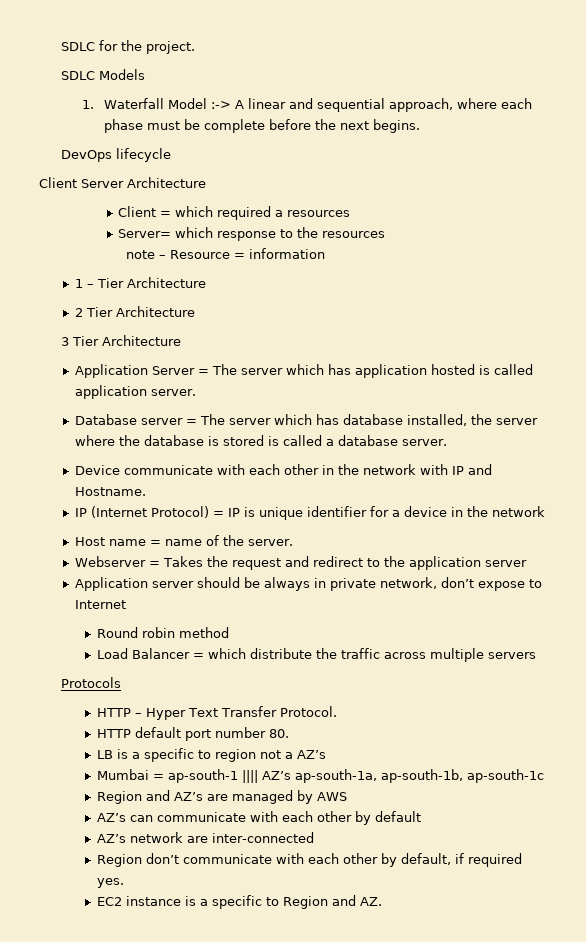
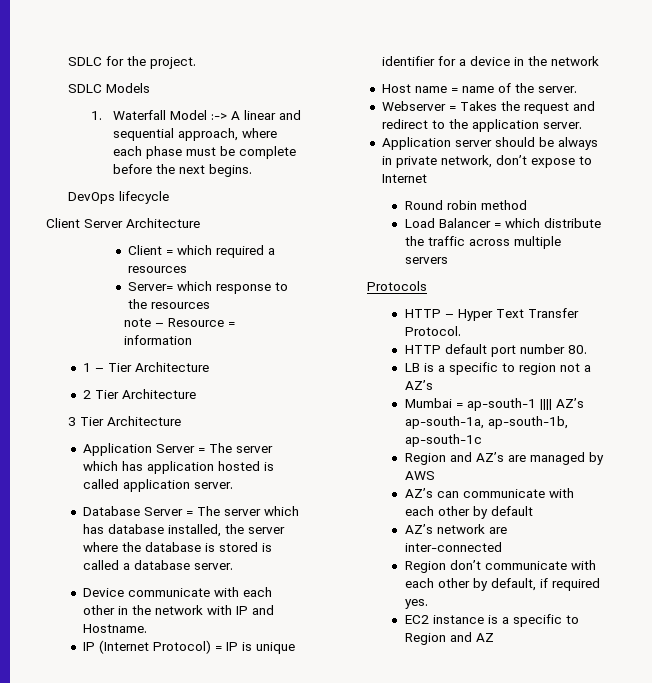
[140,418,183,425] server -> [144,507,184,516] Server
[484,560,527,567] server -> [543,122,583,129] server.
[359,897,382,906] AZ. -> [475,633,494,642] AZ

